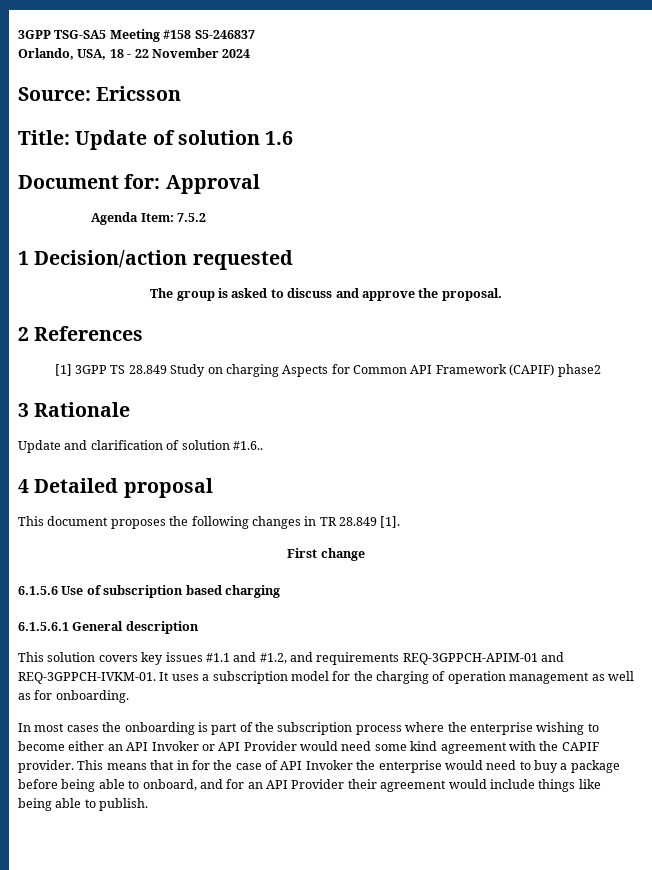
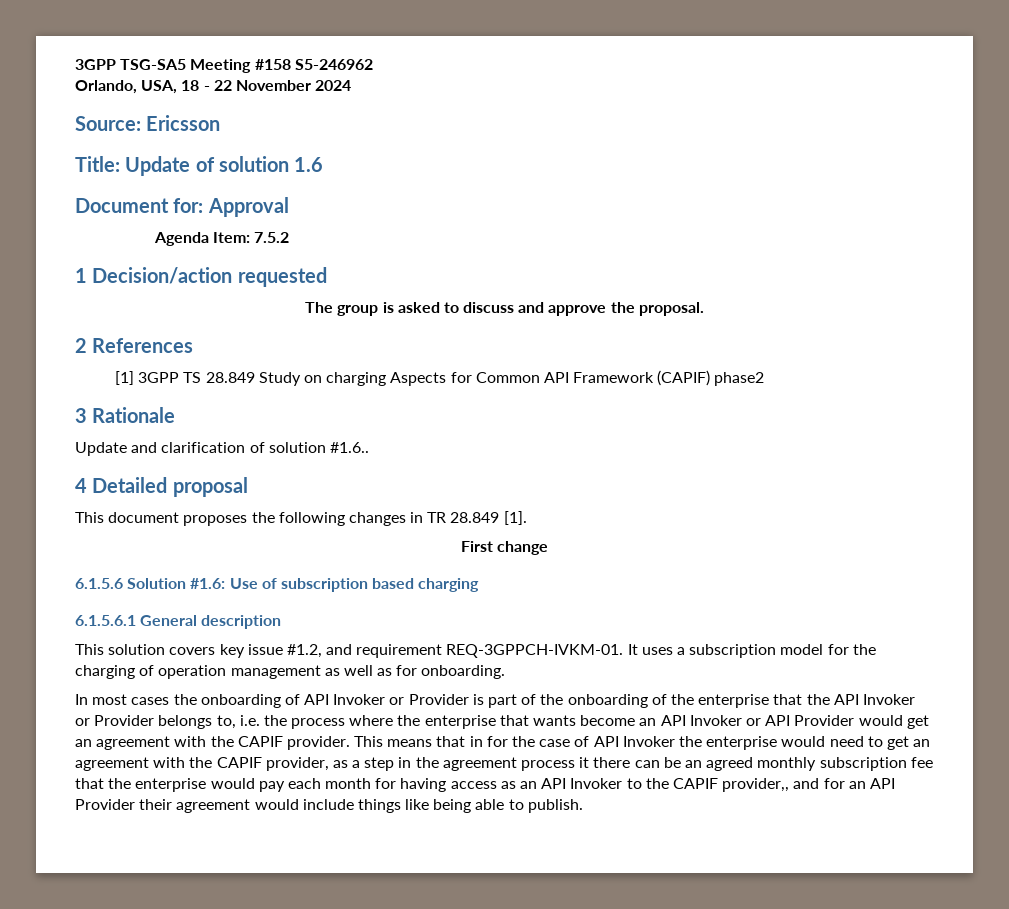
[194,30,255,39] S5-246837 -> [294,59,373,70] S5-246962
(58, 590) none -> [127,578,226,589] Solution #1.6:
[165,652,565,665] issues #1.1 and #1.2, and requirements REQ-3GPPCH-APIM-01 and -> [247,644,443,658] issue #1.2, and requirement
[197,722,599,735] [18,741,105,751] is part of the subscription process where the enterprise wishing to become either -> [284,694,915,708] [75,715,636,729] of API Invoker or Provider is part of the onboarding of the enterprise that the API Invoker or Provider belongs to, i.e. the process where the enterprise that wants become
[341,741,438,751] need some kind -> [906,715,929,729] [75,739,92,747] get an
[534,760,620,773] [18,779,197,792] buy a package before being able to onboard, -> [886,736,931,750] [75,757,933,771] [75,778,790,792] get an agreement with the CAPIF provider, as a step in the agreement process it there can be an agreed monthly subscription fee that the enterprise would pay each month for having access as an API Invoker to the CAPIF provider,,

